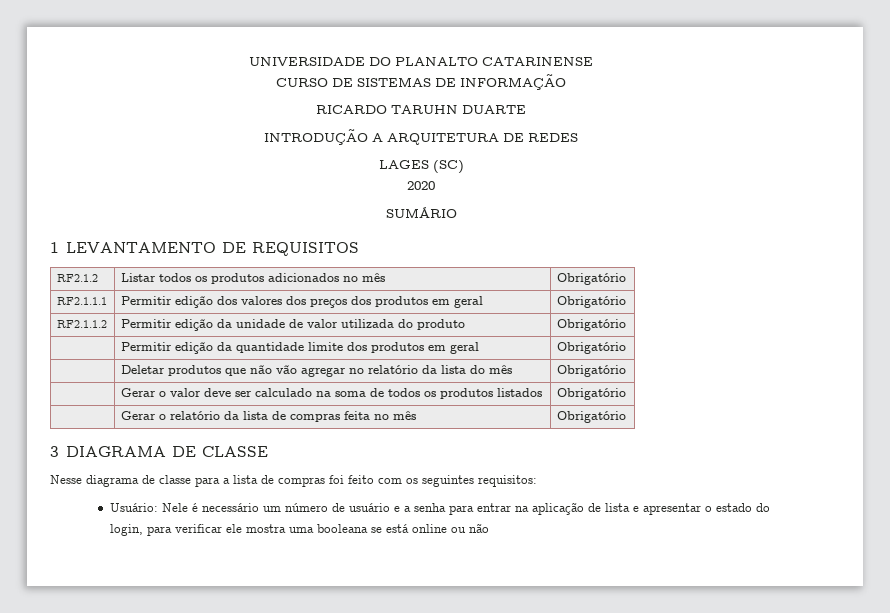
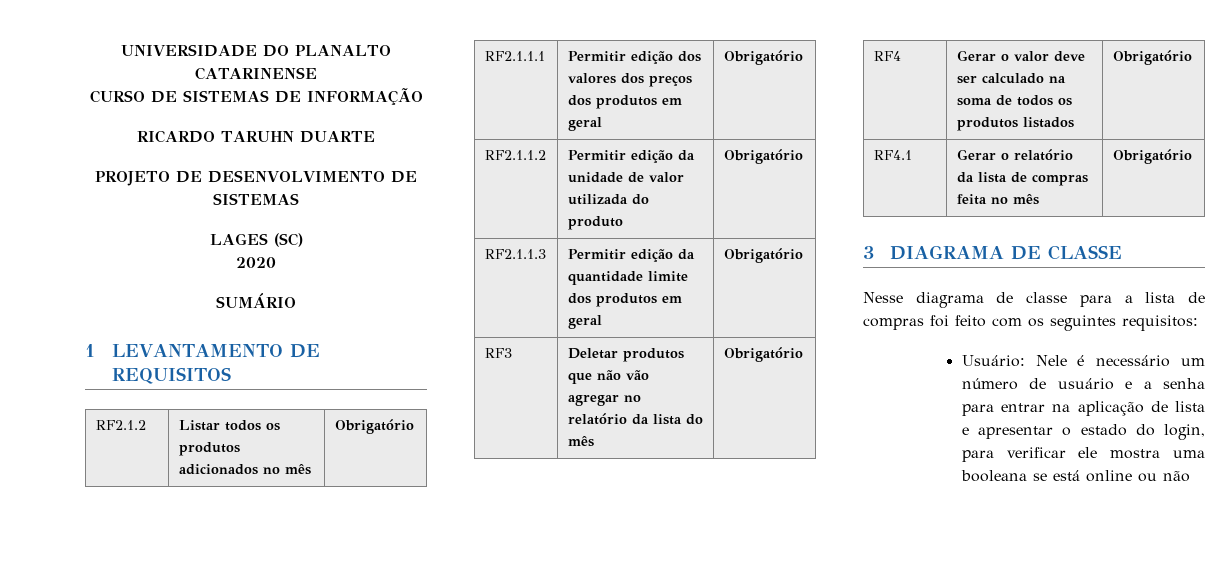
[264,129,578,145] INTRODUÇÃO A ARQUITETURA DE REDES -> [95,170,417,186] [213,193,299,205] PROJETO DE DESENVOLVIMENTO DE SISTEMAS
(626, 325) none -> [484,249,546,259] RF2.1.1.3
(626, 348) none -> [484,348,512,358] RF3
(626, 371) none -> [873,51,901,61] RF4
(626, 394) none -> [873,150,912,160] RF4.1

